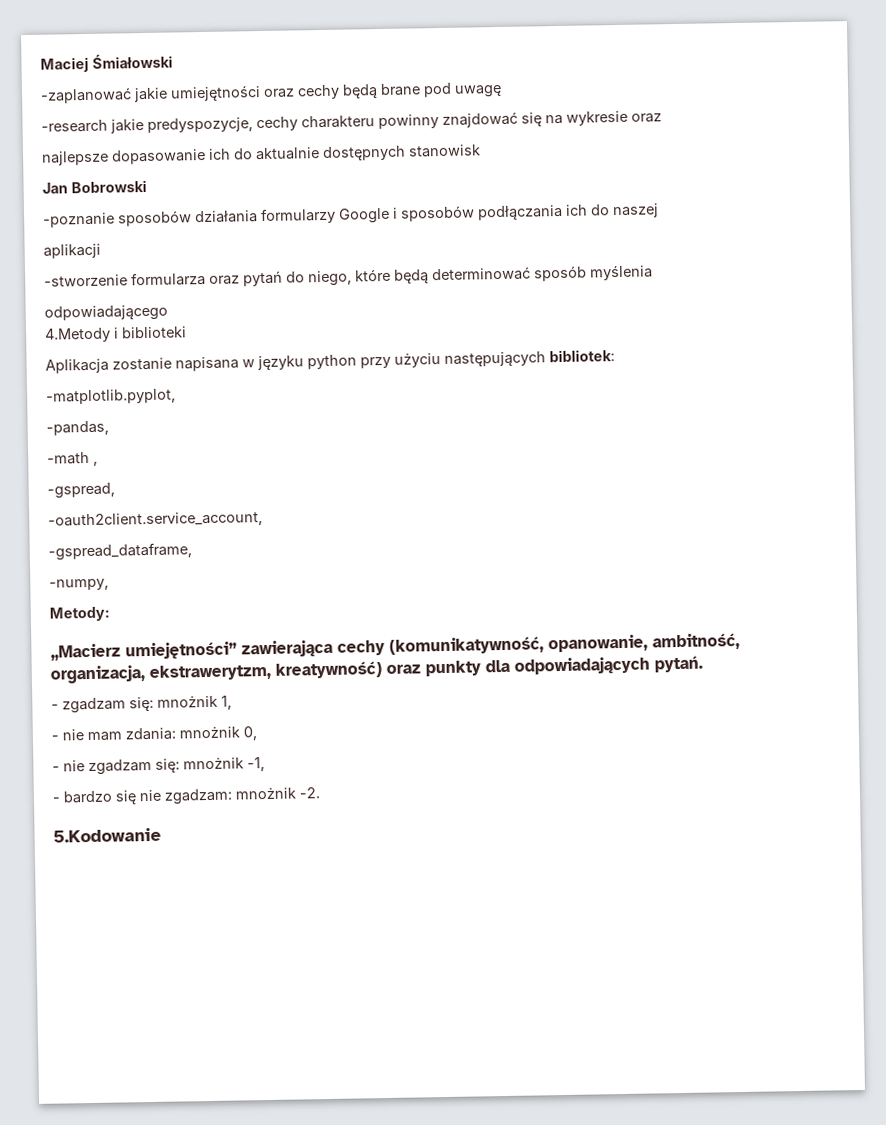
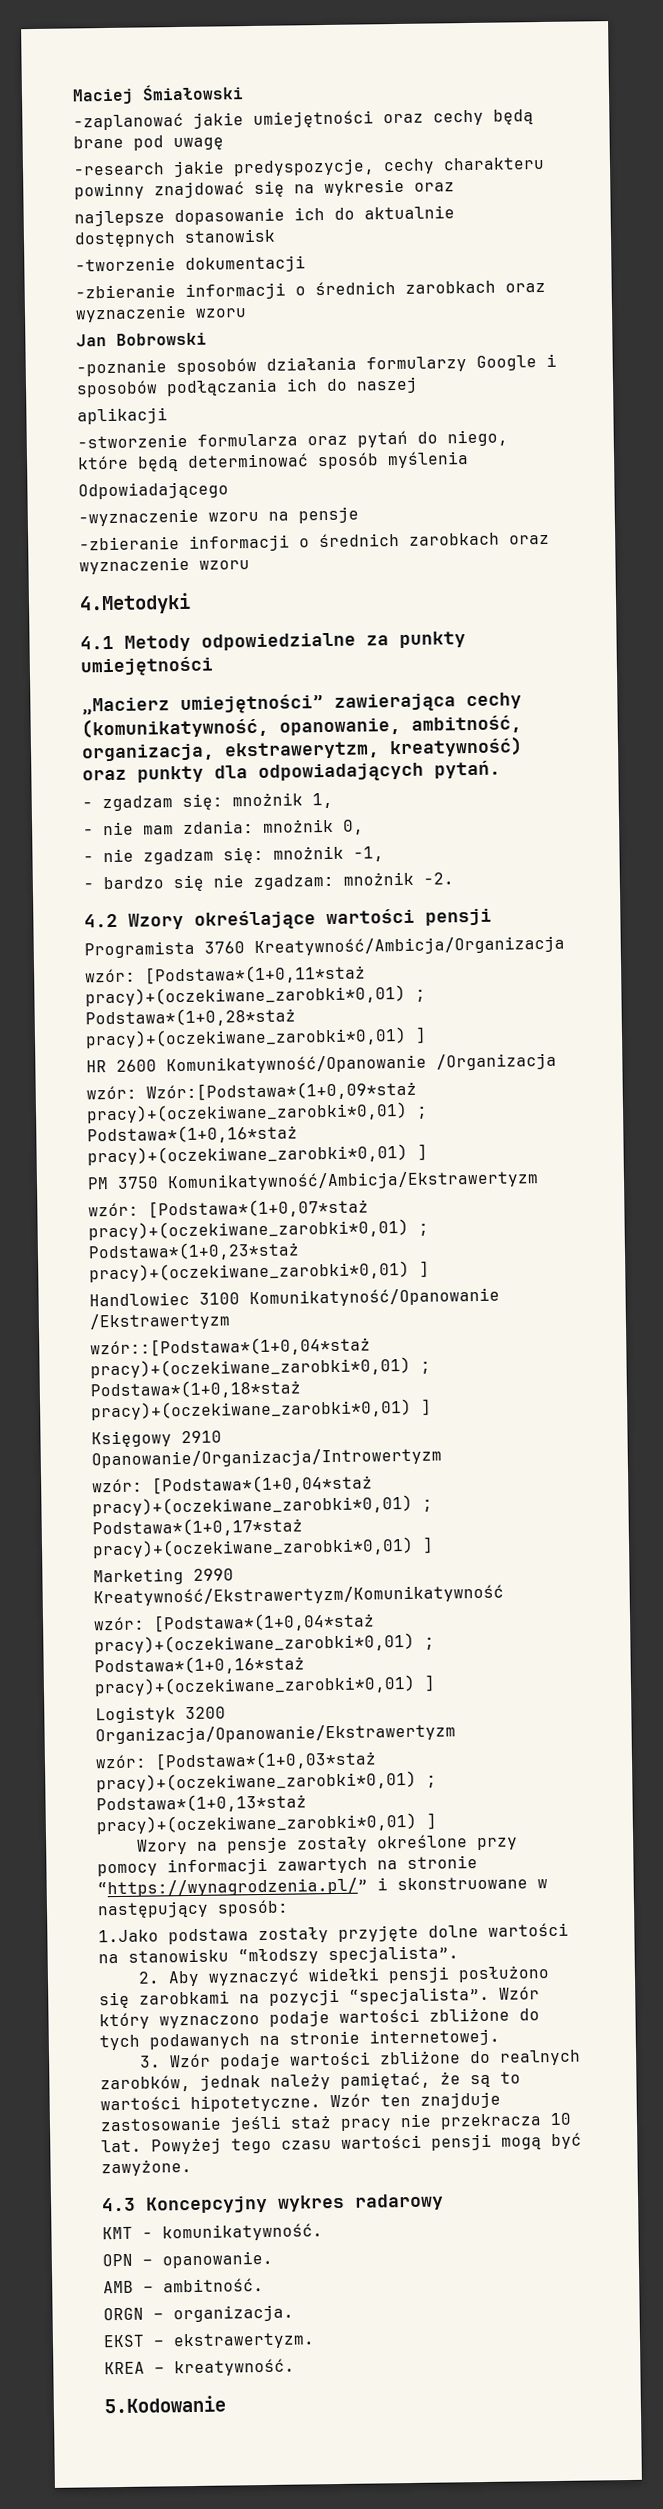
(481, 151) none -> [75,255,306,273] [75,280,546,300] [75,304,247,323] // -tworzenie dokumentacji // -zbieranie informacji o średnich zarobkach oraz wyznaczenie wzoru
[44,304,168,322] [44,326,187,343] [45,349,615,374] [46,388,176,405] [46,420,109,436] [47,451,98,466] [47,482,115,499] [48,511,263,529] [48,542,192,561] [49,578,109,591] [49,606,110,622] odpowiadającego // 4.Metody i biblioteki // Aplikacja zostanie napisana w języku python przy użyciu następujących bibliotek: // -matplotlib.pyplot, // -pandas, // -math , // -gspread, // -oauth2client.service_account, // -gspread_dataframe, // -numpy, // Metody: -> [78,481,229,500] [78,506,359,527] [79,532,550,552] [79,556,250,575] [79,592,191,615] [80,631,466,652] [80,656,213,677] Odpowiadającego // -wyznaczenie wzoru na pensje // -zbieranie informacji o średnich zarobkach oraz wyznaczenie wzoru // 4.Metodyki // 4.1 Metody odpowiedzialne za punkty umiejętności
(320, 793) none -> [84,908,492,930] [84,935,565,959] [85,964,366,985] [85,984,426,1007] [85,1007,296,1028] [85,1026,427,1049] [86,1052,557,1075] [86,1080,417,1102] [86,1101,428,1124] [87,1124,298,1145] [87,1143,428,1166] [87,1170,539,1192] [88,1198,369,1219] [88,1218,429,1241] [88,1241,430,1283] [89,1287,500,1308] [89,1312,231,1331] [90,1336,371,1358] [90,1356,431,1379] [90,1379,432,1421] [91,1430,222,1448] [91,1447,442,1469] [92,1474,373,1495] [92,1494,433,1517] [92,1517,303,1538] [92,1536,434,1559] [93,1568,234,1586] [93,1584,504,1607] [93,1612,375,1633] [94,1632,435,1655] [94,1655,305,1676] [94,1674,436,1697] [95,1706,226,1724] [95,1723,456,1745] [95,1750,377,1771] [96,1770,437,1793] [96,1793,307,1814] [96,1812,437,1835] [137,1834,519,1855] [97,1855,478,1877] [97,1876,548,1898] [97,1899,289,1919] [98,1922,569,1945] [98,1945,459,1965] [138,1965,551,1987] [99,1986,540,2009] [99,2007,540,2030] [99,2028,500,2051] [140,2049,582,2070] [100,2071,521,2093] [100,2091,501,2113] [100,2112,572,2133] [101,2132,582,2155] [101,2159,192,2177] [101,2193,444,2214] [102,2223,323,2242] [102,2250,273,2269] [103,2278,264,2294] [103,2304,294,2323] [103,2332,315,2350] [104,2358,295,2377] // 4.2 Wzory określające wartości pensji // Programista 3760 Kreatywność/Ambicja/Organizacja // wzór: [Podstawa*(1+0,11*staż pracy)+(oczekiwane_zarobki*0,01) ; Podstawa*(1+0,28*staż pracy)+(oczekiwane_zarobki*0,01) ] // HR 2600 Komunikatywność/Opanowanie /Organizacja // wzór: Wzór:[Podstawa*(1+0,09*staż pracy)+(oczekiwane_zarobki*0,01) ; Podstawa*(1+0,16*staż pracy)+(oczekiwane_zarobki*0,01) ] // PM 3750 Komunikatywność/Ambicja/Ekstrawertyzm // wzór: [Podstawa*(1+0,07*staż pracy)+(oczekiwane_zarobki*0,01) ; Podstawa*(1+0,23*staż pracy)+(oczekiwane_zarobki*0,01) ] // Handlowiec 3100 Komunikatyność/Opanowanie /Ekstrawertyzm // wzór::[Podstawa*(1+0,04*staż pracy)+(oczekiwane_zarobki*0,01) ; Podstawa*(1+0,18*staż pracy)+(oczekiwane_zarobki*0,01) ] // Księgowy 2910 Opanowanie/Organizacja/Introwertyzm // wzór: [Podstawa*(1+0,04*staż pracy)+(oczekiwane_zarobki*0,01) ; Podstawa*(1+0,17*staż pracy)+(oczekiwane_zarobki*0,01) ] // Marketing 2990 Kreatywność/Ekstrawertyzm/Komunikatywność // wzór: [Podstawa*(1+0,04*staż pracy)+(oczekiwane_zarobki*0,01) ; Podstawa*(1+0,16*staż pracy)+(oczekiwane_zarobki*0,01) ] // Logistyk 3200 Organizacja/Opanowanie/Ekstrawertyzm // wzór: [Podstawa*(1+0,03*staż pracy)+(oczekiwane_zarobki*0,01) ; Podstawa*(1+0,13*staż pracy)+(oczekiwane_zarobki*0,01) ] // Wzory na pensje zostały określone przy pomocy informacji zawartych na stronie “https://wynagrodzenia.pl/” i skonstruowane w następujący sposób: // 1.Jako podstawa zostały przyjęte dolne wartości na stanowisku “młodszy specjalista”. // 2. Aby wyznaczyć widełki pensji posłużono się zarobkami na pozycji “specjalista”. Wzór który wyznaczono podaje wartości zbliżone do tych podawanych na stronie internetowej. // 3. Wzór podaje wartości zbliżone do realnych zarobków, jednak należy pamiętać, że są to wartości hipotetyczne. Wzór ten znajduje zastosowanie jeśli staż pracy nie przekracza 10 lat. Powyżej tego czasu wartości pensji mogą być zawyżone. // 4.3 Koncepcyjny wykres radarowy // KMT - komunikatywność. // OPN – opanowanie. // AMB – ambitność. // ORGN – organizacja. // EKST – ekstrawertyzm. // KREA – kreatywność.

